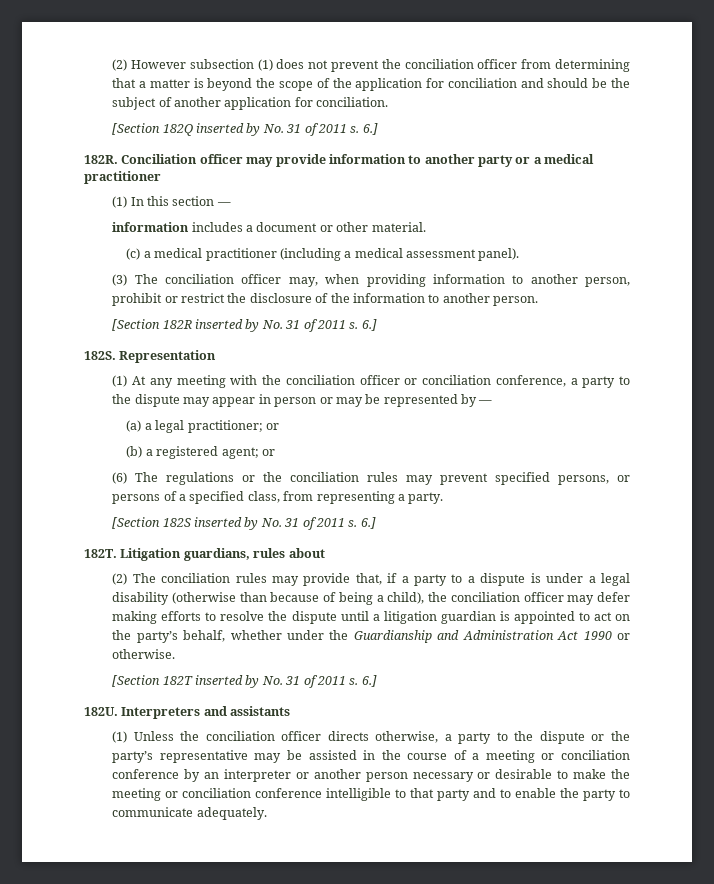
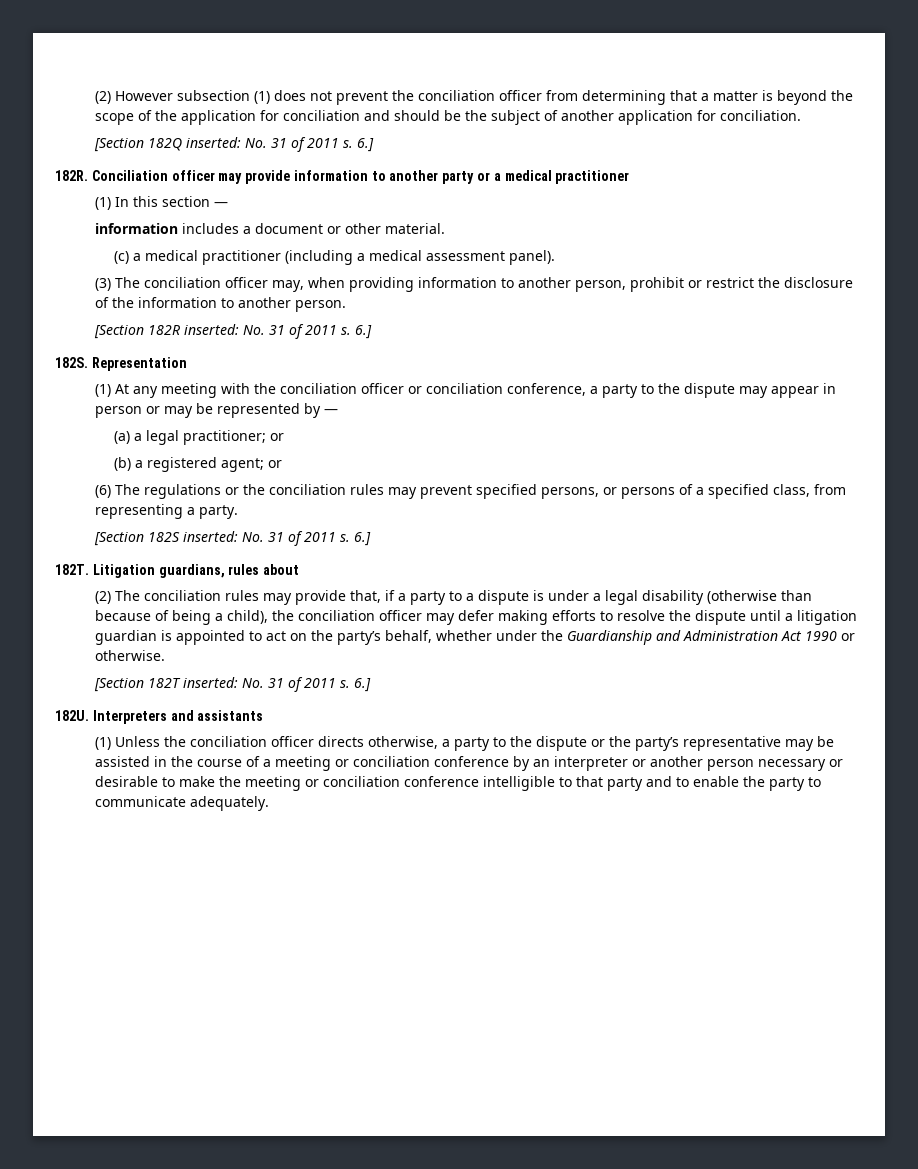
[196,123,261,136] inserted by -> [185,137,241,148] inserted:
[195,319,260,332] inserted by -> [183,324,239,335] inserted:
[194,517,259,530] inserted by -> [182,531,238,542] inserted:
[195,675,260,688] inserted by -> [182,677,238,688] inserted:

